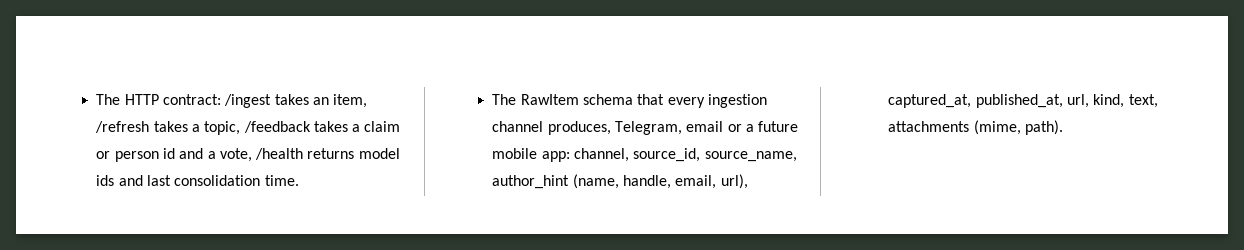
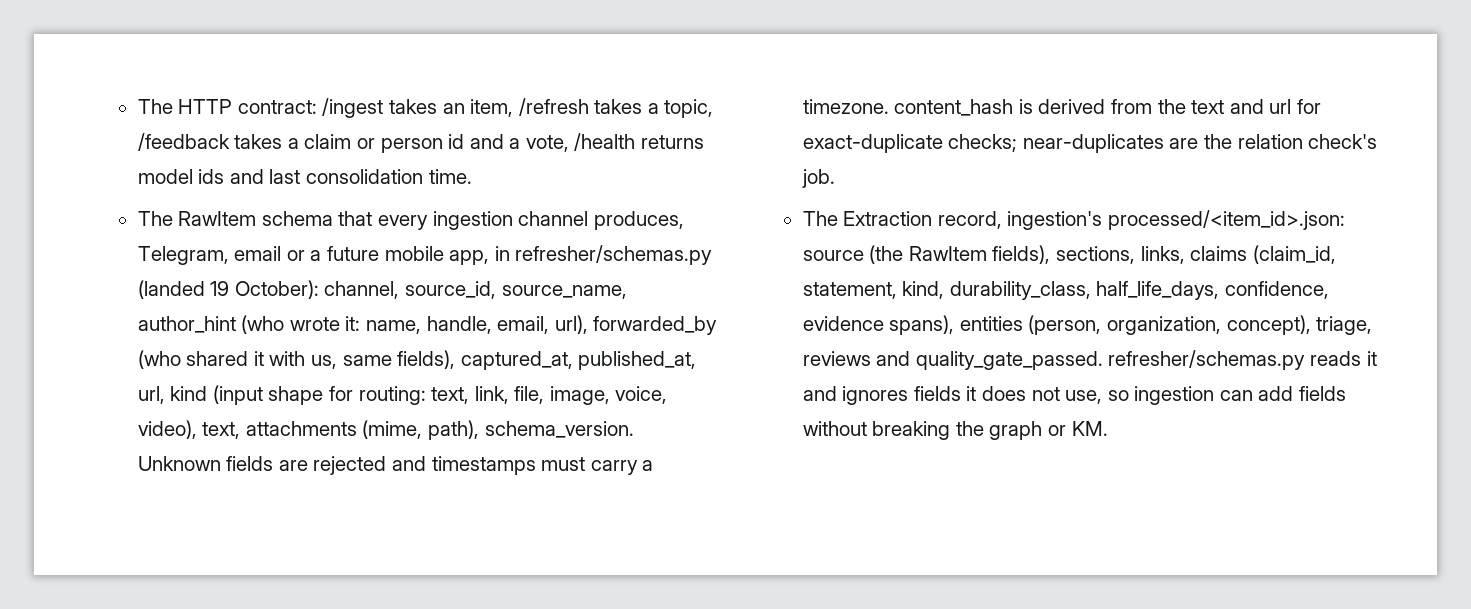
[541,148,797,162] [492,174,748,189] [888,94,1158,108] [888,120,1063,135] app: channel, source_id, source_name, author_hint (name, handle, email, url), captured_at, published_at, url, kind, text, attachments (mime, path). -> [449,245,713,265] [137,280,627,299] [137,315,718,335] [137,350,697,370] [137,385,668,405] [137,420,634,440] [137,456,654,475] [802,99,1321,116] [802,134,1378,153] [801,169,835,188] [802,210,1345,230] [802,245,1336,264] [802,281,1329,300] [802,315,1373,335] [802,350,1377,370] [802,386,1346,405] [802,421,1108,440] app, in refresher/schemas.py (landed 19 October): channel, source_id, source_name, author_hint (who wrote it: name, handle, email, url), forwarded_by (who shared it with us, same fields), captured_at, published_at, url, kind (input shape for routing: text, link, file, image, voice, video), text, attachments (mime, path), schema_version. Unknown fields are rejected and timestamps must carry a timezone. content_hash is derived from the text and url for exact-duplicate checks; near-duplicates are the relation check's job. // The Extraction record, ingestion's processed/<item_id>.json: source (the RawItem fields), sections, links, claims (claim_id, statement, kind, durability_class, half_life_days, confidence, evidence spans), entities (person, organization, concept), triage, reviews and quality_gate_passed. refresher/schemas.py reads it and ignores fields it does not use, so ingestion can add fields without breaking the graph or KM.

